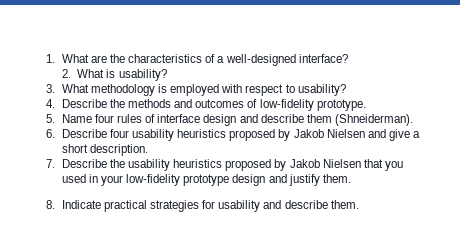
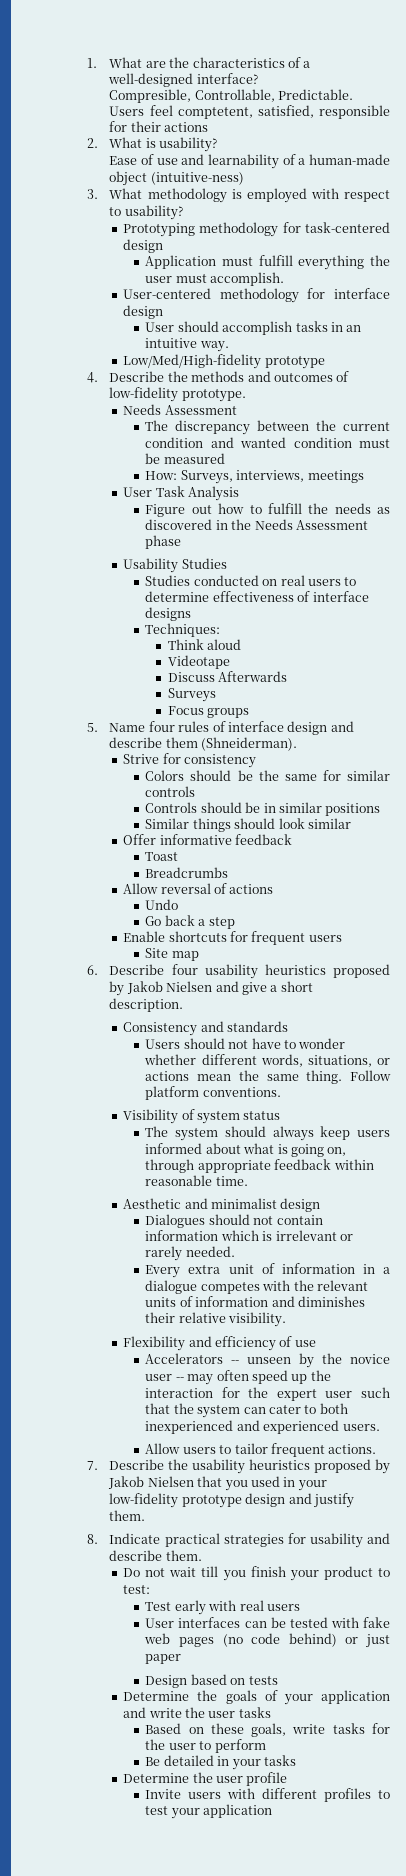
[61,69,167,81] 2. What is usability? -> [109,89,354,103] [109,105,390,119] [109,121,209,132] [87,137,218,152] [109,154,390,169] [109,171,244,186] Compresible, Controllable, Predictable. Users feel comptetent, satisfied, responsible for their actions // 2. What is usability? // Ease of use and learnability of a human-made object (intuitive-ness)
(346, 90) none -> [123,222,390,237] [123,239,164,253] [145,255,390,270] [145,272,285,286] [123,288,390,303] [123,305,164,319] [145,321,362,335] [145,338,229,352] [123,354,325,369] // Prototyping methodology for task-centered design // Application must fulfill everything the user must accomplish. // User-centered methodology for interface design // User should accomplish tasks in an intuitive way. // Low/Med/High-fidelity prototype
(366, 105) none -> [123,404,237,415] [145,420,390,435] [145,437,390,448] [145,453,225,464] [145,470,364,484] [123,486,239,501] [145,503,390,517] [145,519,368,530] [145,535,182,549] [123,558,227,573] [145,575,357,586] [145,591,369,602] [145,607,192,621] [145,623,221,637] [167,639,241,650] [167,655,230,669] [167,671,287,682] [167,688,216,702] [167,706,249,718] // Needs Assessment // The discrepancy between the current condition and wanted condition must be measured // How: Surveys, interviews, meetings // User Task Analysis // Figure out how to fulfill the needs as discovered in the Needs Assessment phase // Usability Studies // Studies conducted on real users to determine effectiveness of interface designs // Techniques: // Think aloud // Videotape // Discuss Afterwards // Surveys // Focus groups
(413, 120) none -> [123,753,256,768] [145,770,390,781] [145,786,196,797] [145,802,381,816] [145,818,351,832] [123,834,292,845] [145,852,179,861] [145,867,229,878] [123,883,274,894] [145,899,179,910] [145,915,235,929] [123,931,342,945] [145,948,199,961] // Strive for consistency // Colors should be the same for similar controls // Controls should be in similar positions // Similar things should look similar // Offer informative feedback // Toast // Breadcrumbs // Allow reversal of actions // Undo // Go back a step // Enable shortcuts for frequent users // Site map
(149, 150) none -> [123,1021,288,1036] [145,1038,346,1049] [144,1054,390,1067] [145,1070,391,1084] [145,1086,281,1100] [123,1109,281,1124] [145,1126,390,1141] [145,1143,347,1157] [145,1159,374,1173] [145,1175,248,1186] [123,1198,321,1212] [145,1214,323,1228] [145,1230,353,1241] [145,1246,235,1261] [145,1263,390,1278] [145,1280,368,1294] [145,1296,365,1307] [145,1312,287,1327] [123,1336,316,1351] [145,1353,390,1368] [145,1370,331,1385] [145,1387,390,1401] [145,1403,348,1418] [145,1420,380,1434] [145,1443,377,1457] // Consistency and standards // Users should not have to wonder whether different words, situations, or actions mean the same thing. Follow platform conventions. // Visibility of system status // The system should always keep users informed about what is going on, through appropriate feedback within reasonable time. // Aesthetic and minimalist design // Dialogues should not contain information which is irrelevant or rarely needed. // Every extra unit of information in a dialogue competes with the relevant units of information and diminishes their relative visibility. // Flexibility and efficiency of use // Accelerators -- unseen by the novice user -- may often speed up the interaction for the expert user such that the system can cater to both inexperienced and experienced users. // Allow users to tailor frequent actions.
(359, 204) none -> [123,1566,390,1581] [123,1585,151,1594] [145,1600,300,1615] [145,1617,390,1628] [144,1633,390,1648] [145,1654,182,1664] [145,1674,278,1688] [123,1690,390,1705] [123,1707,271,1718] [145,1723,391,1737] [145,1739,266,1753] [145,1755,296,1770] [123,1772,288,1786] [145,1788,390,1802] [145,1804,273,1819] // Do not wait till you finish your product to test: // Test early with real users // User interfaces can be tested with fake web pages (no code behind) or just paper // Design based on tests // Determine the goals of your application and write the user tasks // Based on these goals, write tasks for the user to perform // Be detailed in your tasks // Determine the user profile // Invite users with different profiles to test your application

